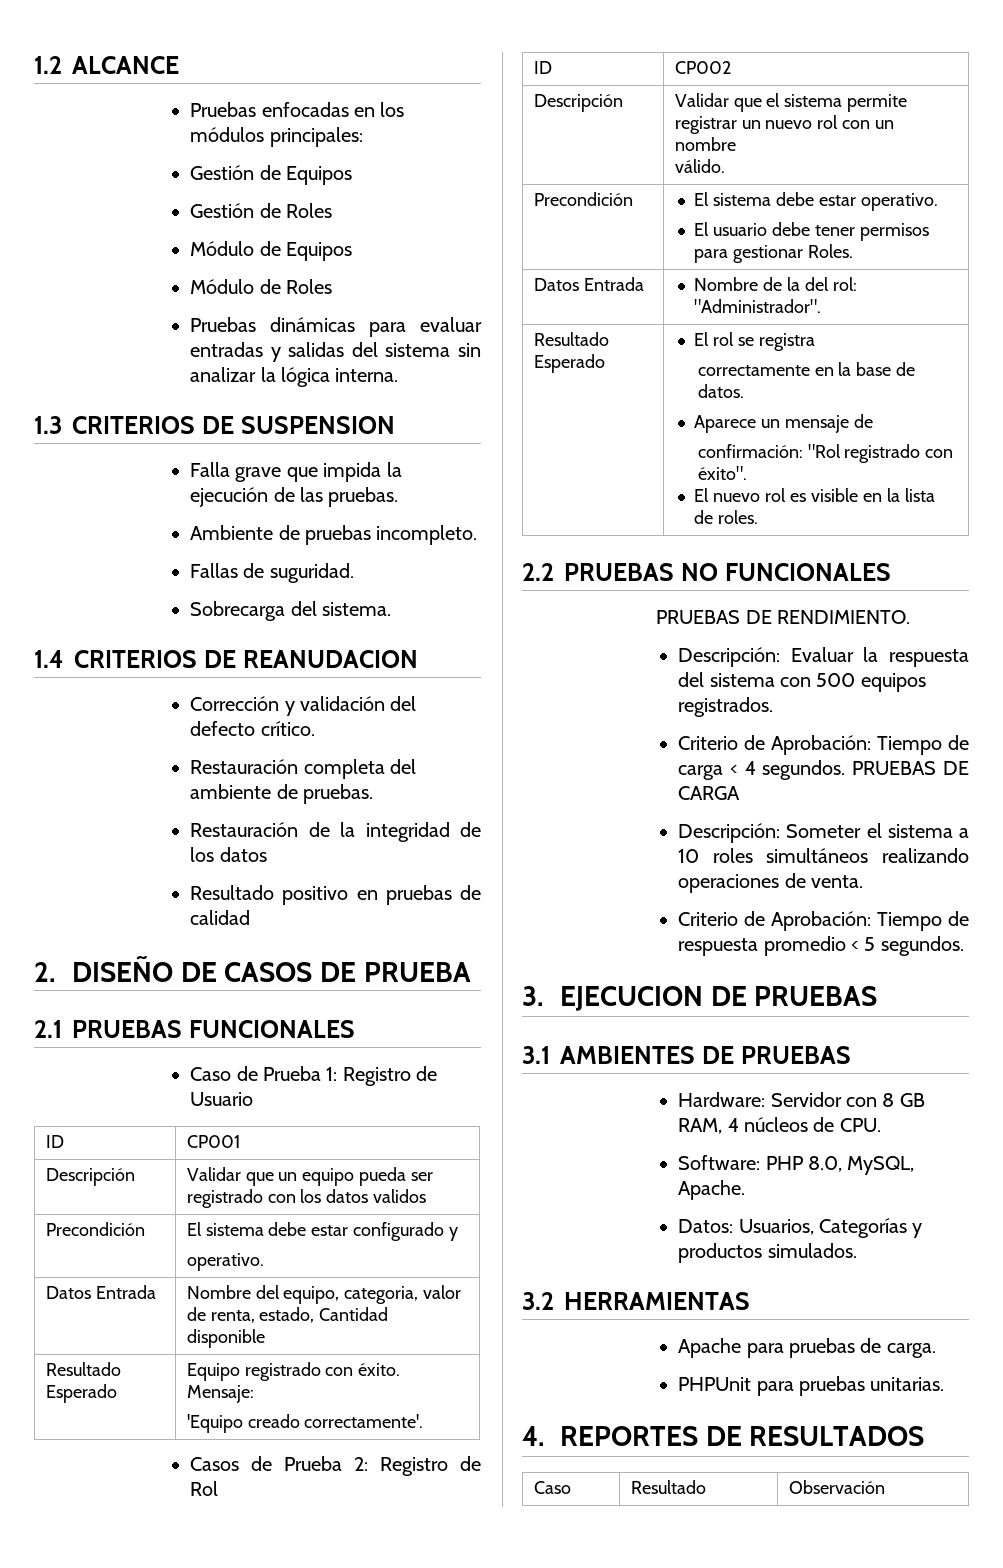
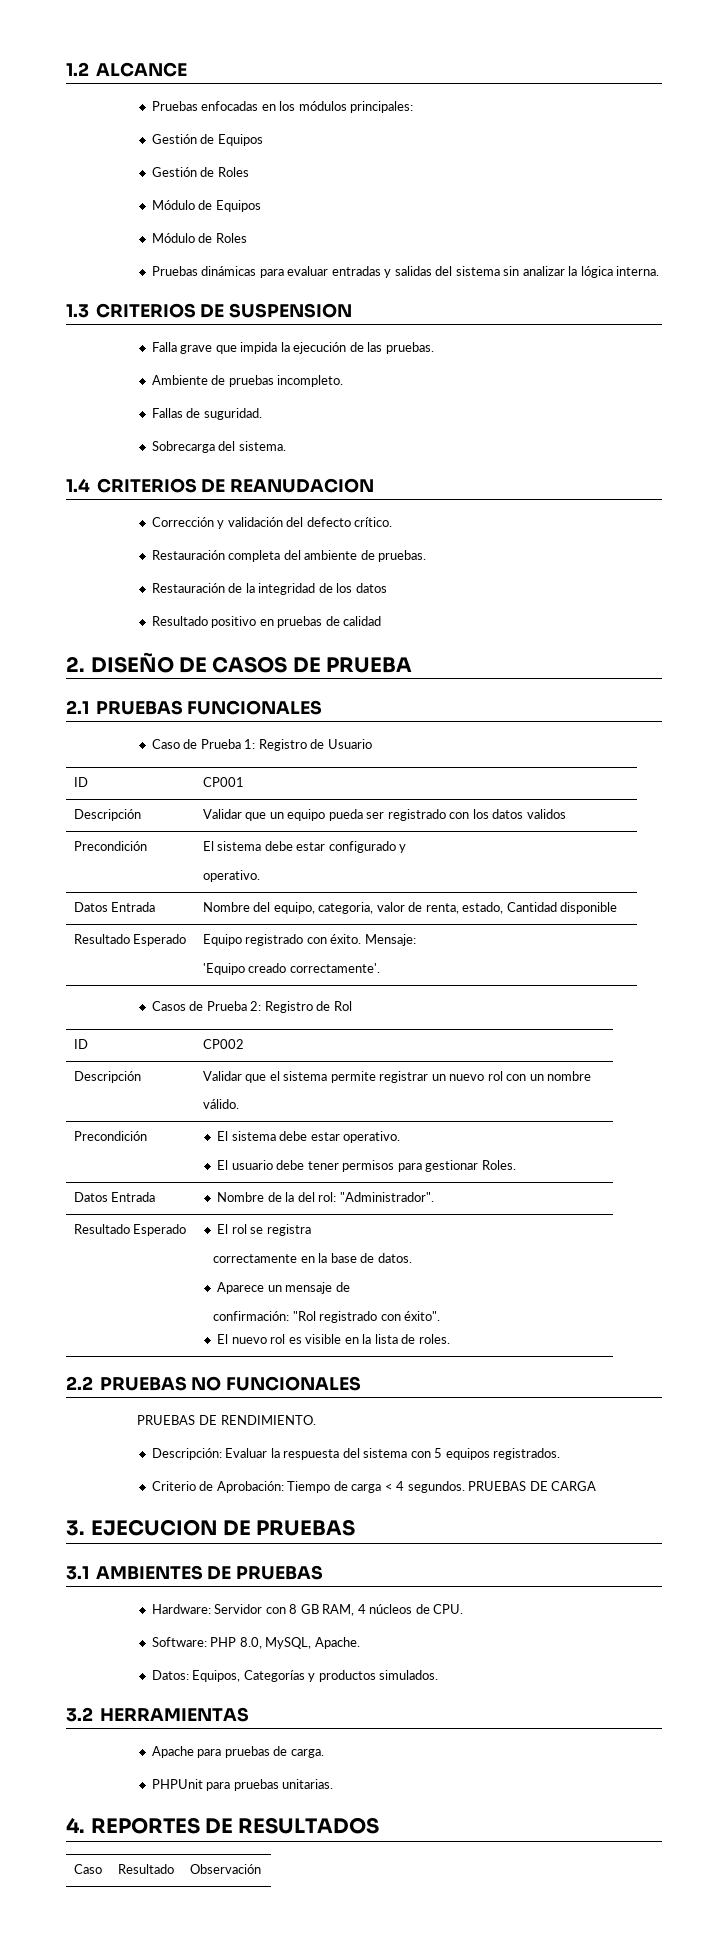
[816,673,856,687] 500 -> [434,1448,443,1458] 5
[678,823,969,843] [678,848,969,863] [678,873,863,893] [678,911,969,931] [678,936,964,956] // Descripción: Someter el sistema a 10 roles simultáneos realizando operaciones de venta. // Criterio de Aprobación: Tiempo de respuesta promedio < 5 segundos. -> (597, 1486) none
[738,1219,814,1235] Usuarios, -> [192,1670,241,1682] Equipos,

